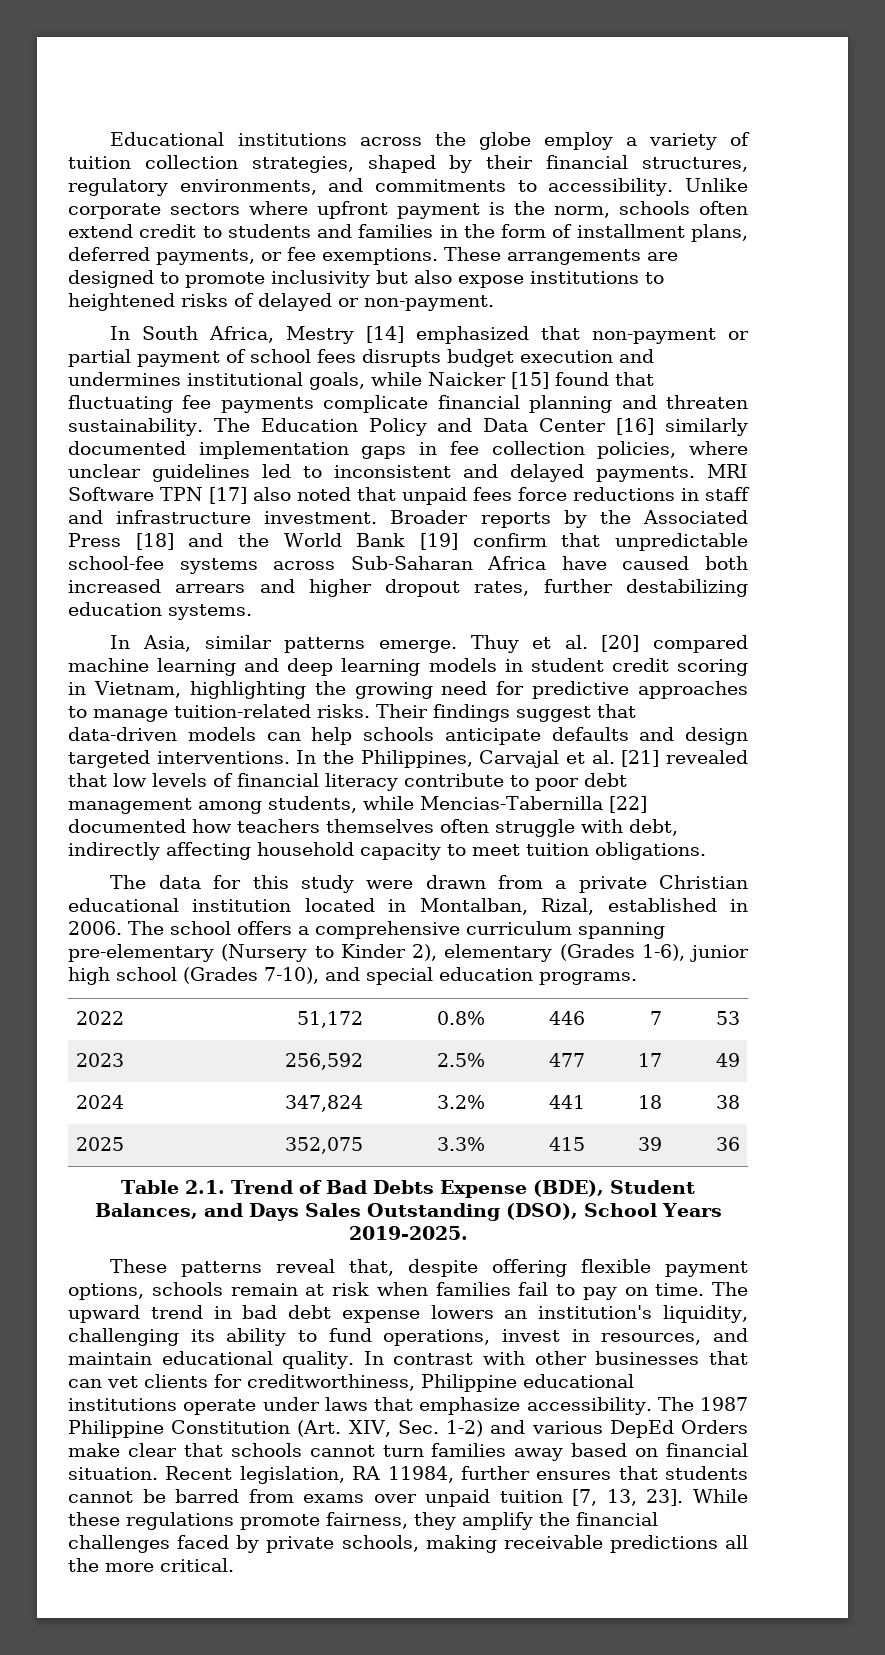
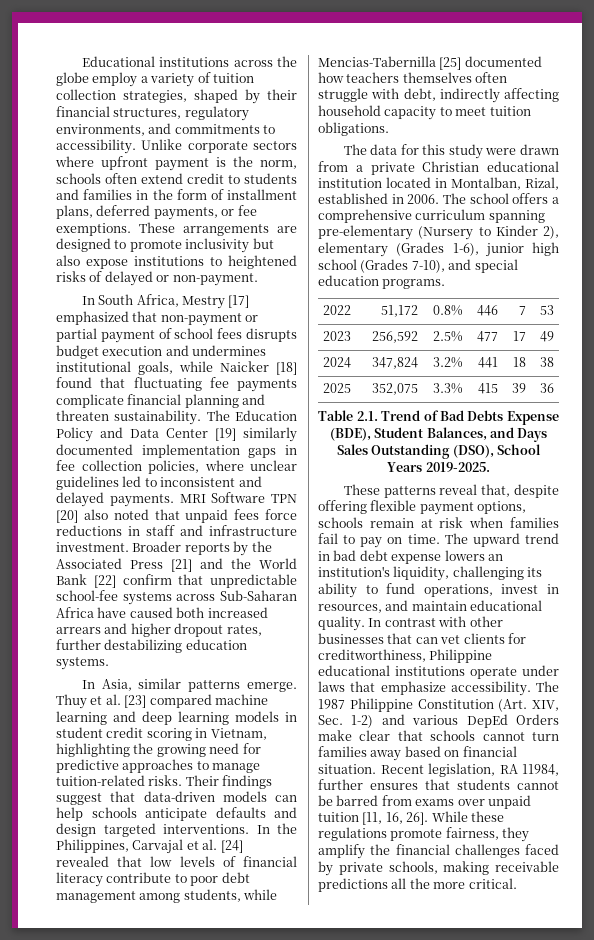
[366,326,405,343] [14] -> [228,295,250,308] [17]
[511,372,549,389] [15] -> [276,362,297,375] [18]
[616,418,655,435] [16] -> [215,428,236,441] [19]
[209,487,247,504] [17] -> [56,510,78,523] [20]
[135,533,174,550] [18] -> [171,559,192,572] [21]
[419,533,458,550] [19] -> [93,575,116,588] [22]
[601,635,640,652] [20] -> [124,695,147,708] [23]
[621,750,660,767] [21] -> [220,840,243,853] [24]
[608,796,647,813] [22] -> [439,57,462,70] [25]
[572,1489,684,1506] [7, 13, 23]. -> [362,812,429,825] [11, 16, 26].

